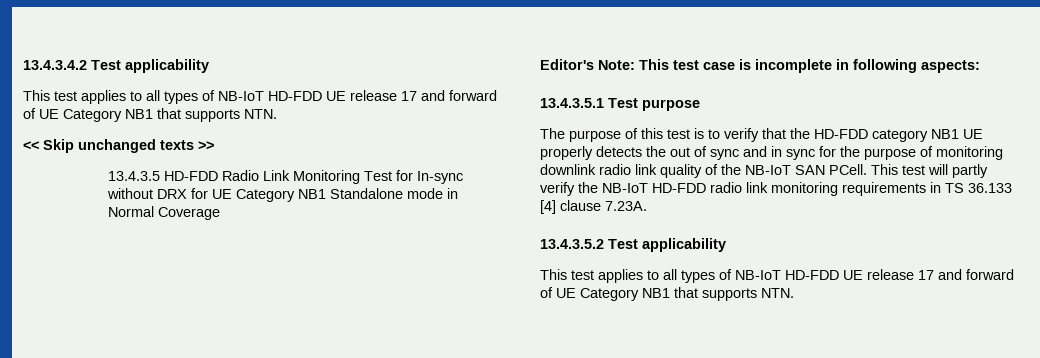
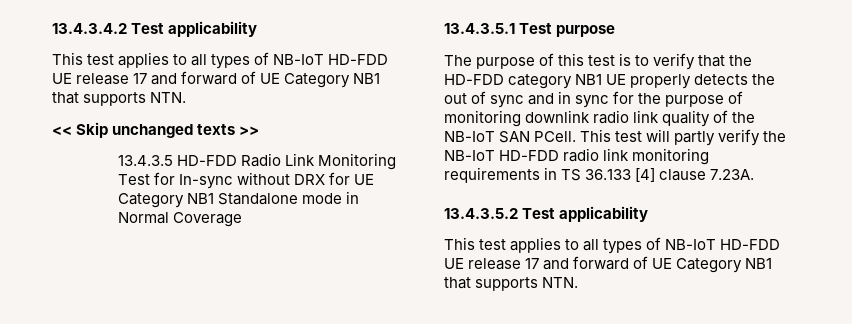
[540,59,980,73] // Editor's Note: This test case is incomplete in following aspects: -> (242, 219) none

